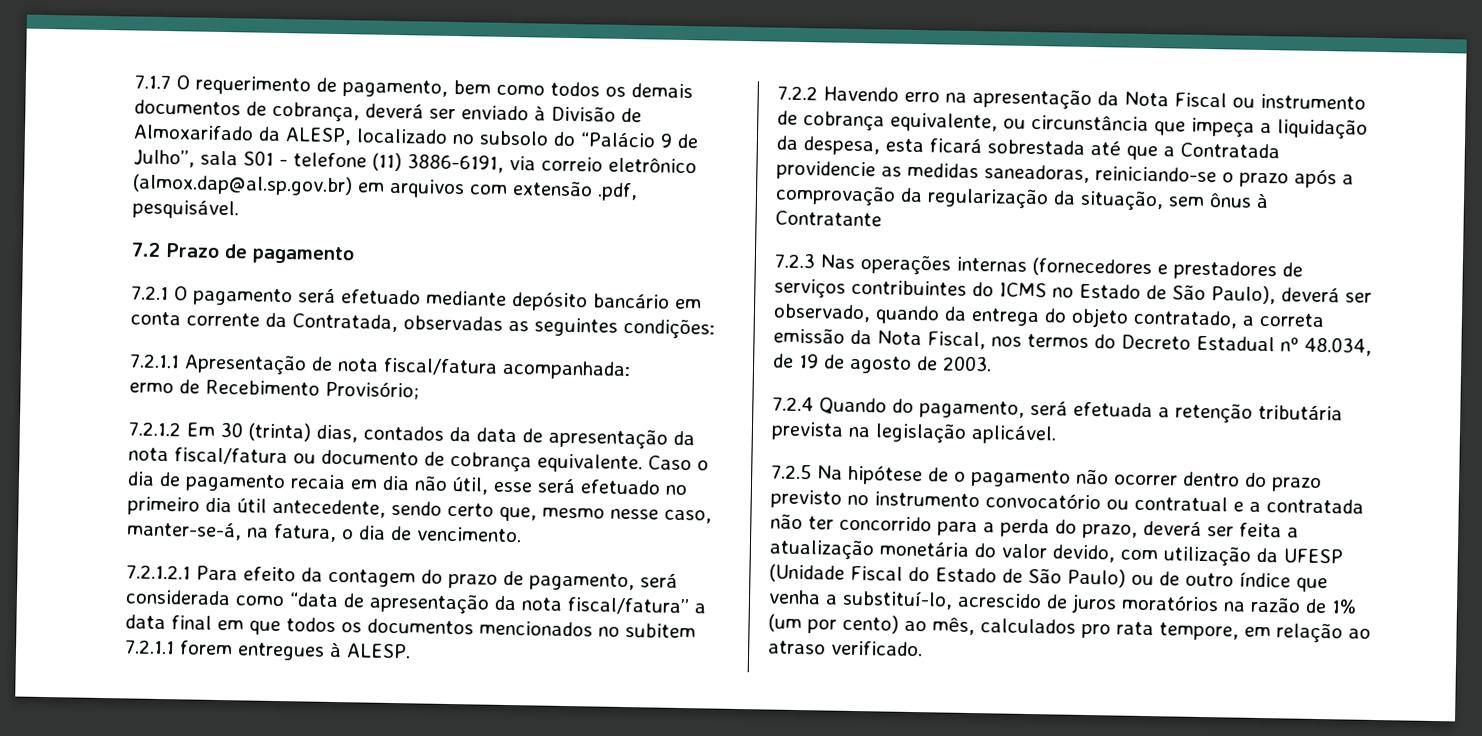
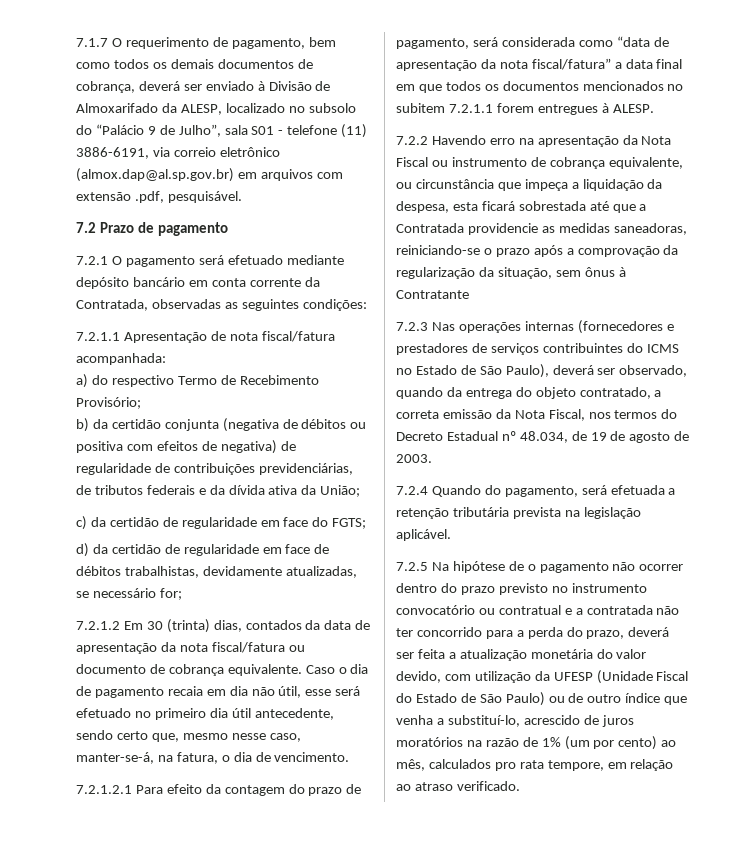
[129,382,174,394] ermo -> [76,374,217,388] a) do respectivo Termo
(419, 390) none -> [76,418,367,432] [76,440,296,454] [76,463,353,475] [76,485,361,497] [76,516,367,530] [76,543,330,557] [76,566,357,578] [76,588,182,600] // b) da certidão conjunta (negativa de débitos ou positiva com efeitos de negativa) de regularidade de contribuições previdenciárias, de tributos federais e da dívida ativa da União; // c) da certidão de regularidade em face do FGTS; // d) da certidão de regularidade em face de débitos trabalhistas, devidamente atualizadas, se necessário for;

